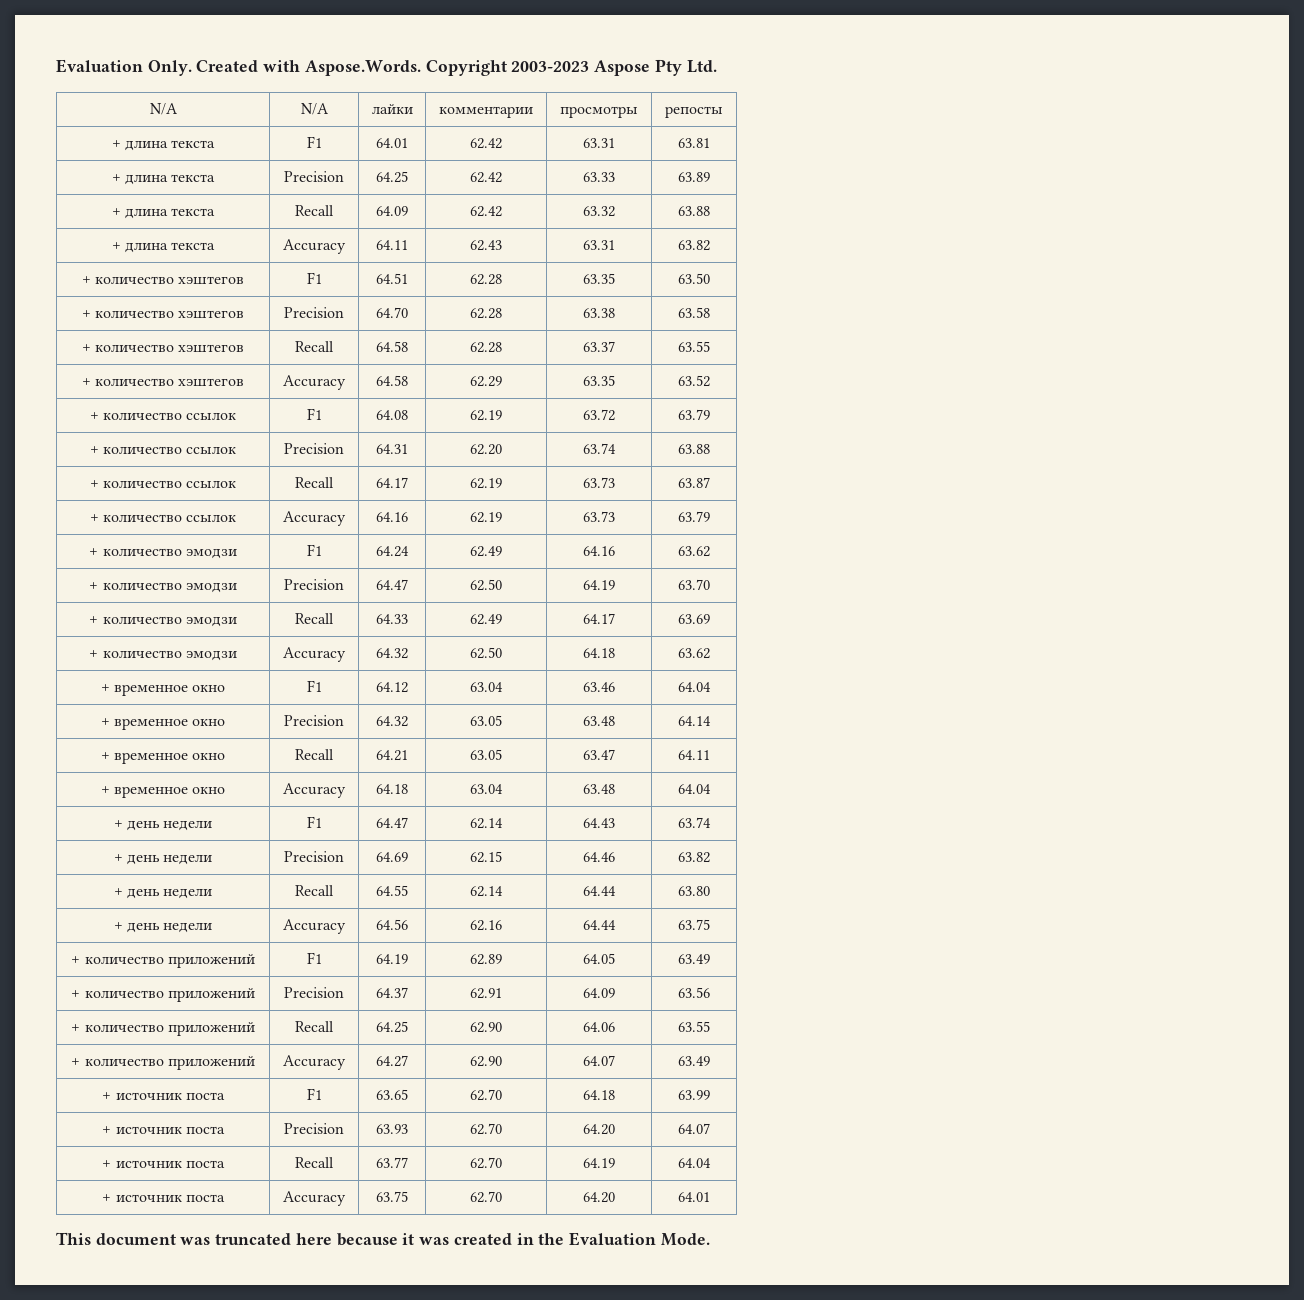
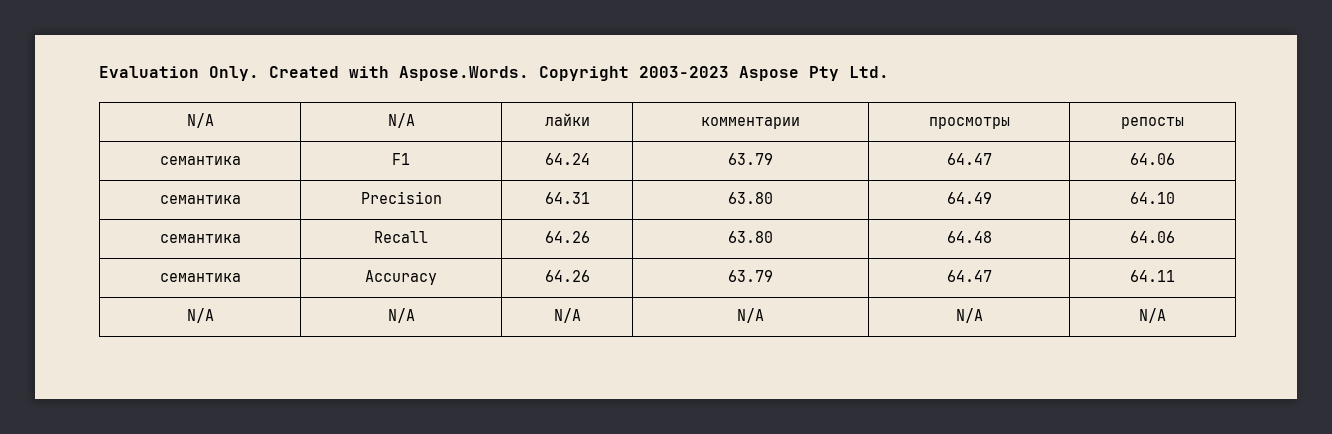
[111,140,216,151] [306,136,322,148] [376,138,408,148] [470,138,502,149] [583,138,615,148] [678,138,710,148] [111,174,216,185] [284,171,344,182] [376,171,408,183] [470,172,502,183] [583,172,615,182] [678,172,710,182] [111,208,216,219] [295,205,334,216] [376,206,408,216] [470,206,502,217] [583,206,615,217] [678,206,710,216] [111,242,216,253] [283,239,346,254] [376,240,408,250] [470,240,502,251] [583,240,615,250] [678,240,710,251] [81,276,245,285] [306,272,322,284] [376,273,408,284] [470,274,502,285] [583,273,615,284] [678,273,710,284] [81,310,245,319] [284,307,344,318] [376,307,408,318] [470,308,502,319] [583,308,615,318] [678,307,710,318] [81,344,245,353] [295,341,334,352] [376,341,408,352] [470,342,502,353] [583,341,615,352] [678,341,710,352] [81,378,245,387] [283,375,346,390] [376,375,408,386] [470,376,502,387] [583,375,615,386] [678,375,710,387] [89,412,237,420] [306,408,322,420] [376,410,408,420] [470,410,502,421] [583,409,615,421] [678,409,710,420] [89,446,237,454] [284,443,344,454] [376,444,408,454] [470,444,502,455] [583,443,616,454] [678,444,710,454] [89,480,237,488] [295,477,334,488] [376,477,408,488] [470,478,502,489] [583,477,615,488] [678,477,710,488] [89,514,237,522] [283,511,346,526] [376,512,408,522] [470,512,502,523] [583,511,615,522] [678,511,710,522] [89,548,237,559] [306,544,322,556] [376,546,409,557] [470,546,502,557] [583,546,615,556] [678,546,710,557] [89,582,237,593] [284,579,344,590] [376,579,408,590] [470,579,502,591] [583,580,615,590] [678,579,710,590] [89,616,237,627] [295,613,334,624] [376,614,408,624] [470,614,502,625] [583,613,615,624] [678,614,710,624] [89,650,237,661] [283,647,346,662] [376,648,408,659] [470,647,502,659] [583,648,615,658] [678,648,710,659] [100,684,226,696] [306,680,322,692] [376,682,408,693] [470,682,503,692] [583,682,615,692] [678,682,711,692] [100,718,226,730] [284,715,344,726] [376,716,408,727] [470,715,502,726] [583,716,615,726] [678,716,711,726] [100,752,226,764] [295,749,334,760] [376,750,408,761] [470,749,502,760] [583,749,615,760] [678,750,710,760] [100,786,226,798] [283,783,346,798] [376,784,408,794] [470,784,503,794] [583,784,615,794] [678,784,711,794] [113,820,213,831] [306,816,322,828] [376,817,408,828] [470,818,503,829] [583,818,615,828] [678,817,711,828] [113,854,213,865] [284,851,344,862] [376,852,408,862] [470,851,502,863] [583,852,615,862] [678,852,710,863] [113,888,213,899] [295,885,334,896] [376,885,408,896] [470,886,503,897] [583,886,616,896] [678,886,710,896] [113,922,213,933] [283,919,346,934] [376,919,408,930] [470,920,502,931] [583,920,616,930] [678,919,710,930] [71,954,255,968] [306,952,322,964] [376,954,408,964] [470,954,502,965] [583,953,615,964] [678,954,710,964] [71,988,255,1002] [284,987,344,998] [376,987,408,998] [470,988,502,999] [583,988,615,998] [678,987,710,998] [71,1022,255,1036] [295,1021,334,1032] [376,1021,408,1033] [470,1022,502,1033] [583,1022,615,1032] [678,1021,710,1032] [71,1056,255,1070] [283,1055,346,1070] [376,1055,408,1067] [470,1056,502,1067] [583,1055,615,1066] [678,1056,710,1066] [102,1092,225,1100] [306,1088,322,1100] [376,1089,408,1100] [470,1089,502,1101] [583,1090,615,1100] [678,1090,710,1100] [102,1126,225,1134] [284,1123,344,1134] [376,1124,408,1134] [470,1123,502,1135] [583,1124,615,1135] [678,1123,710,1134] [102,1160,225,1168] [295,1157,334,1168] [376,1157,408,1168] [470,1157,502,1169] [583,1158,615,1168] [678,1158,711,1168] [102,1194,225,1202] [283,1191,346,1206] [376,1191,408,1202] [470,1191,502,1203] [583,1192,615,1203] [678,1192,710,1202] [56,1232,710,1246] + длина текста | F1 | 64.01 | 62.42 | 63.31 | 63.81 // + длина текста | Precision | 64.25 | 62.42 | 63.33 | 63.89 // + длина текста | Recall | 64.09 | 62.42 | 63.32 | 63.88 // + длина текста | Accuracy | 64.11 | 62.43 | 63.31 | 63.82 // + количество хэштегов | F1 | 64.51 | 62.28 | 63.35 | 63.50 // + количество хэштегов | Precision | 64.70 | 62.28 | 63.38 | 63.58 // + количество хэштегов | Recall | 64.58 | 62.28 | 63.37 | 63.55 // + количество хэштегов | Accuracy | 64.58 | 62.29 | 63.35 | 63.52 // + количество ссылок | F1 | 64.08 | 62.19 | 63.72 | 63.79 // + количество ссылок | Precision | 64.31 | 62.20 | 63.74 | 63.88 // + количество ссылок | Recall | 64.17 | 62.19 | 63.73 | 63.87 // + количество ссылок | Accuracy | 64.16 | 62.19 | 63.73 | 63.79 // + количество эмодзи | F1 | 64.24 | 62.49 | 64.16 | 63.62 // + количество эмодзи | Precision | 64.47 | 62.50 | 64.19 | 63.70 // + количество эмодзи | Recall | 64.33 | 62.49 | 64.17 | 63.69 // + количество эмодзи | Accuracy | 64.32 | 62.50 | 64.18 | 63.62 // + временное окно | F1 | 64.12 | 63.04 | 63.46 | 64.04 // + временное окно | Precision | 64.32 | 63.05 | 63.48 | 64.14 // + временное окно | Recall | 64.21 | 63.05 | 63.47 | 64.11 // + временное окно | Accuracy | 64.18 | 63.04 | 63.48 | 64.04 // + день недели | F1 | 64.47 | 62.14 | 64.43 | 63.74 // + день недели | Precision | 64.69 | 62.15 | 64.46 | 63.82 // + день недели | Recall | 64.55 | 62.14 | 64.44 | 63.80 // + день недели | Accuracy | 64.56 | 62.16 | 64.44 | 63.75 // + количество приложений | F1 | 64.19 | 62.89 | 64.05 | 63.49 // + количество приложений | Precision | 64.37 | 62.91 | 64.09 | 63.56 // + количество приложений | Recall | 64.25 | 62.90 | 64.06 | 63.55 // + количество приложений | Accuracy | 64.27 | 62.90 | 64.07 | 63.49 // + источник поста | F1 | 63.65 | 62.70 | 64.18 | 63.99 // + источник поста | Precision | 63.93 | 62.70 | 64.20 | 64.07 // + источник поста | Recall | 63.77 | 62.70 | 64.19 | 64.04 // + источник поста | Accuracy | 63.75 | 62.70 | 64.20 | 64.01 // This document was truncated here because it was created in the Evaluation Mode. -> [159,156,241,165] [392,153,410,165] [544,153,590,165] [728,153,773,165] [946,153,992,165] [1130,153,1175,165] [159,195,241,204] [360,191,442,204] [544,192,590,204] [728,192,773,204] [946,192,992,204] [1130,192,1175,204] [159,234,241,243] [374,231,428,243] [544,231,590,243] [728,231,773,243] [946,231,992,243] [1130,231,1175,243] [159,273,241,282] [365,270,437,285] [544,270,590,282] [728,270,773,282] [946,270,992,282] [1130,270,1175,282] [186,308,214,323] [387,308,415,323] [553,308,581,323] [737,308,764,323] [955,308,983,323] [1139,308,1166,323] семантика | F1 | 64.24 | 63.79 | 64.47 | 64.06 // семантика | Precision | 64.31 | 63.80 | 64.49 | 64.10 // семантика | Recall | 64.26 | 63.80 | 64.48 | 64.06 // семантика | Accuracy | 64.26 | 63.79 | 64.47 | 64.11 // N/A | N/A | N/A | N/A | N/A | N/A

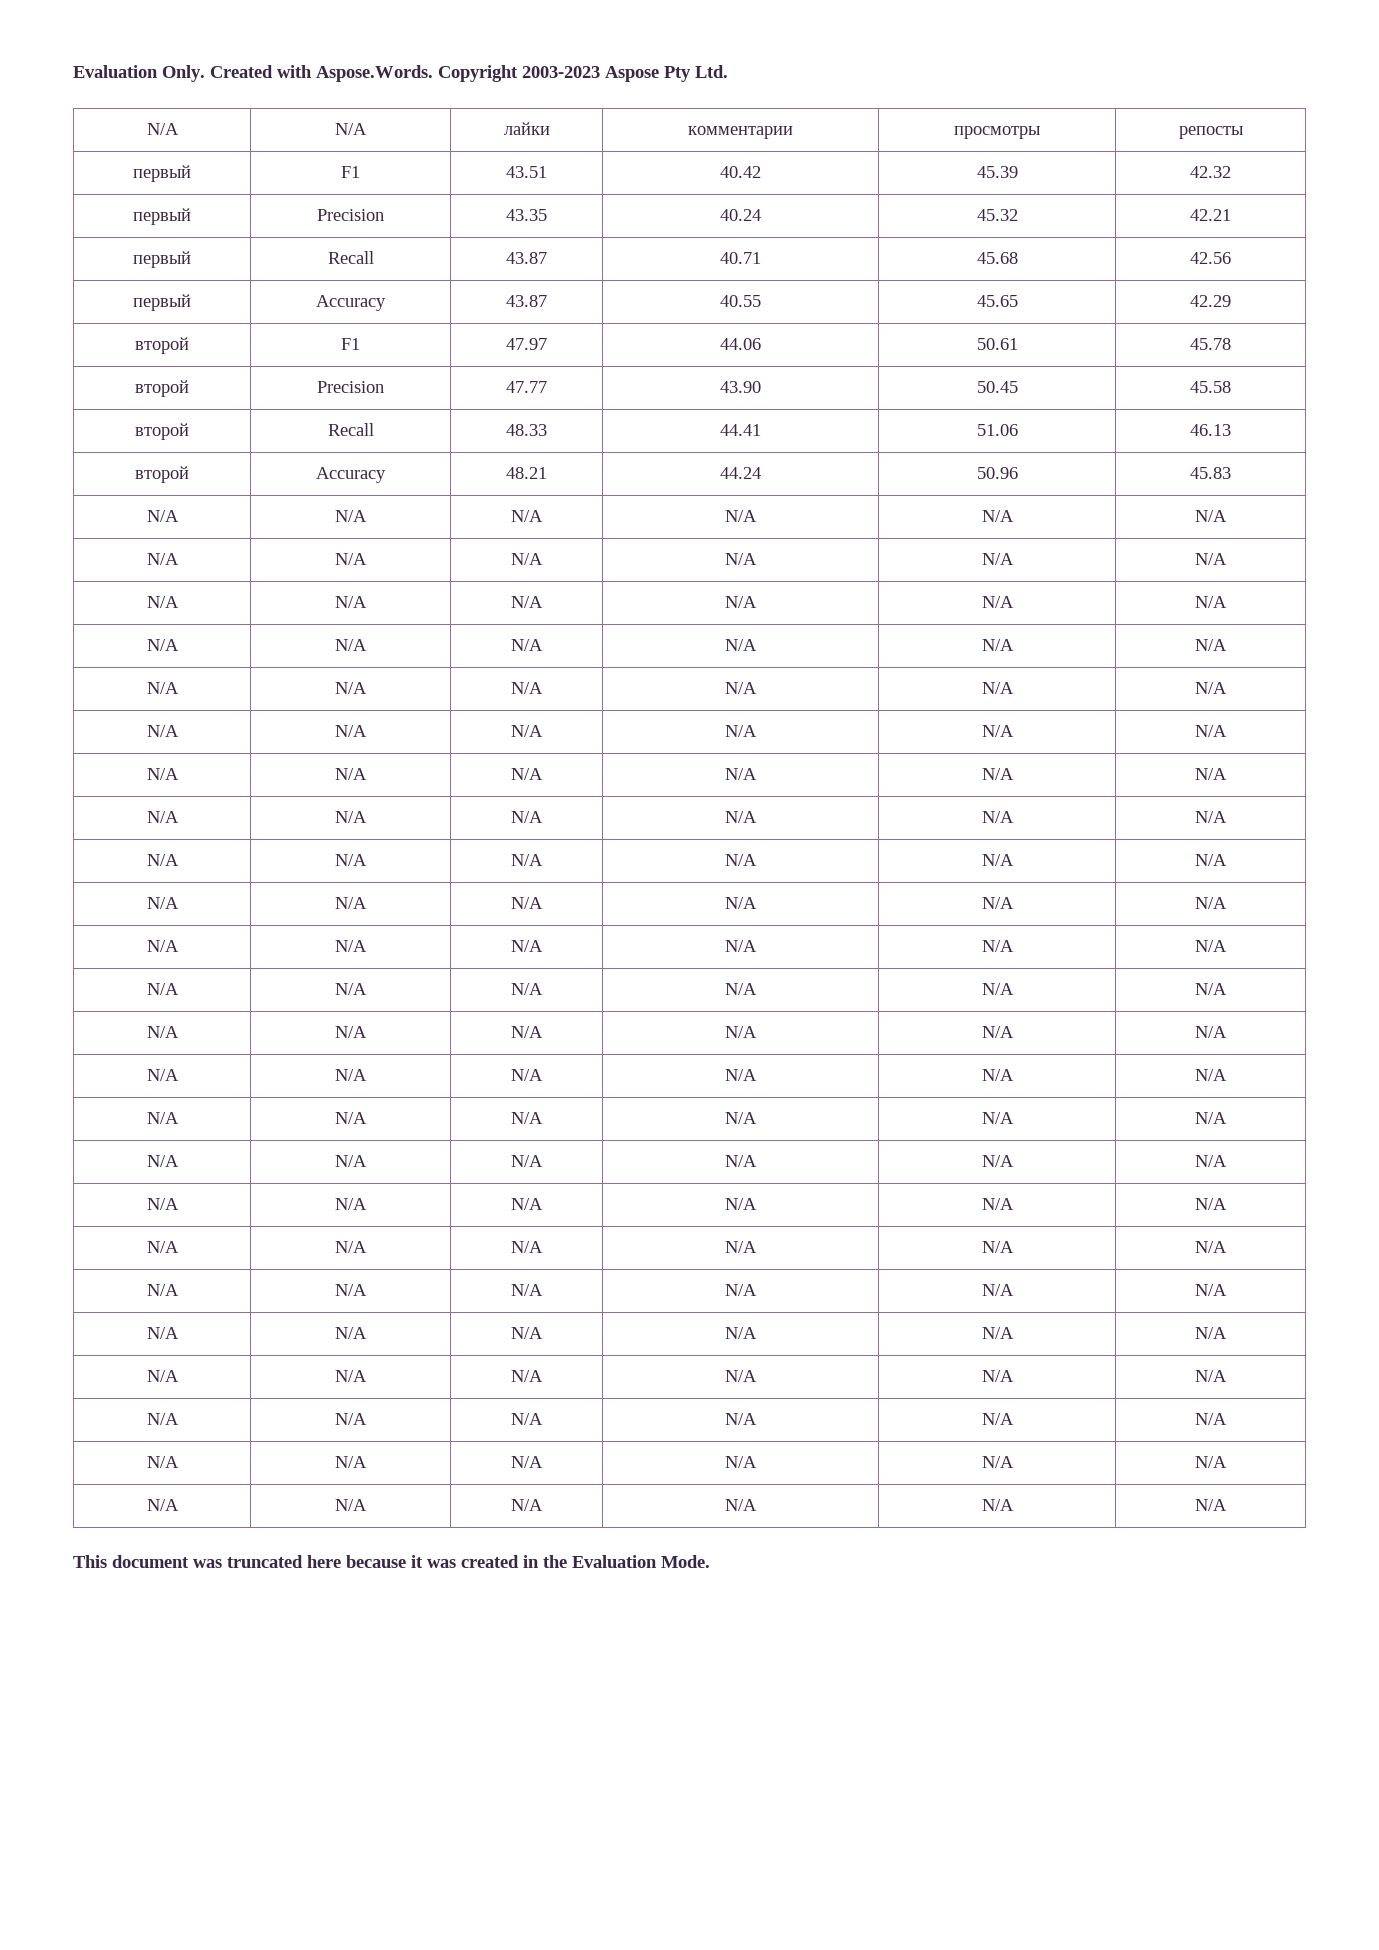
[159,156,241,165] [392,153,410,165] [544,153,590,165] [728,153,773,165] [946,153,992,165] [1130,153,1175,165] [159,195,241,204] [360,191,442,204] [544,192,590,204] [728,192,773,204] [946,192,992,204] [1130,192,1175,204] [159,234,241,243] [374,231,428,243] [544,231,590,243] [728,231,773,243] [946,231,992,243] [1130,231,1175,243] [159,273,241,282] [365,270,437,285] [544,270,590,282] [728,270,773,282] [946,270,992,282] [1130,270,1175,282] [186,308,214,323] [387,308,415,323] [553,308,581,323] [737,308,764,323] [955,308,983,323] [1139,308,1166,323] семантика | F1 | 64.24 | 63.79 | 64.47 | 64.06 // семантика | Precision | 64.31 | 63.80 | 64.49 | 64.10 // семантика | Recall | 64.26 | 63.80 | 64.48 | 64.06 // семантика | Accuracy | 64.26 | 63.79 | 64.47 | 64.11 // N/A | N/A | N/A | N/A | N/A | N/A -> [133,165,191,182] [341,166,360,178] [506,166,547,178] [720,166,761,178] [976,166,1018,178] [1190,166,1231,178] [133,208,191,225] [317,209,384,221] [506,209,547,221] [720,209,761,221] [976,209,1018,221] [1190,209,1231,221] [133,251,191,268] [327,251,374,264] [506,252,547,264] [720,252,761,264] [976,252,1018,264] [1190,252,1231,264] [133,294,191,311] [316,295,386,311] [506,295,547,307] [720,295,761,307] [976,295,1018,307] [1190,295,1231,307] [135,337,189,354] [341,338,360,350] [506,338,547,350] [720,338,761,350] [976,338,1018,350] [1190,338,1231,350] [135,380,189,397] [317,381,384,393] [506,381,547,393] [720,381,761,393] [976,381,1018,393] [1190,381,1231,393] [135,423,189,440] [327,423,374,436] [506,424,547,436] [720,424,761,436] [976,424,1018,436] [1190,424,1231,436] [135,466,189,483] [316,467,386,483] [506,467,547,479] [720,467,761,479] [976,467,1018,479] [1190,467,1231,479] [146,510,179,522] [335,510,367,522] [511,510,543,522] [725,510,757,522] [981,510,1014,522] [1195,510,1227,522] [146,553,179,565] [335,553,367,565] [511,553,543,565] [725,553,757,565] [981,553,1014,565] [1195,553,1227,565] [146,596,179,608] [335,596,367,608] [511,596,543,608] [725,596,757,608] [981,596,1014,608] [1195,596,1227,608] [146,639,179,651] [335,639,367,651] [511,639,543,651] [725,639,757,651] [981,639,1014,651] [1195,639,1227,651] [146,682,179,694] [335,682,367,694] [511,682,543,694] [725,682,757,694] [981,682,1014,694] [1195,682,1227,694] [146,725,179,737] [335,725,367,737] [511,725,543,737] [725,725,757,737] [981,725,1014,737] [1195,725,1227,737] [146,768,179,780] [335,768,367,780] [511,768,543,780] [725,768,757,780] [981,768,1014,780] [1195,768,1227,780] [146,811,179,823] [335,811,367,823] [511,811,543,823] [725,811,757,823] [981,811,1014,823] [1195,811,1227,823] [146,854,179,866] [335,854,367,866] [511,854,543,866] [725,854,757,866] [981,854,1014,866] [1195,854,1227,866] [146,897,179,909] [335,897,367,909] [511,897,543,909] [725,897,757,909] [981,897,1014,909] [1195,897,1227,909] [146,940,179,952] [335,940,367,952] [511,940,543,952] [725,940,757,952] [981,940,1014,952] [1195,940,1227,952] [146,983,179,995] [335,983,367,995] [511,983,543,995] [725,983,757,995] [981,983,1014,995] [1195,983,1227,995] [146,1026,179,1038] [335,1026,367,1038] [511,1026,543,1038] [725,1026,757,1038] [981,1026,1014,1038] [1195,1026,1227,1038] [146,1069,179,1081] [335,1069,367,1081] [511,1069,543,1081] [725,1069,757,1081] [981,1069,1014,1081] [1195,1069,1227,1081] [146,1112,179,1124] [335,1112,367,1124] [511,1112,543,1124] [725,1112,757,1124] [981,1112,1014,1124] [1195,1112,1227,1124] [146,1155,179,1167] [335,1155,367,1167] [511,1155,543,1167] [725,1155,757,1167] [981,1155,1014,1167] [1195,1155,1227,1167] [146,1198,179,1210] [335,1198,367,1210] [511,1198,543,1210] [725,1198,757,1210] [981,1198,1014,1210] [1195,1198,1227,1210] [146,1241,179,1253] [335,1241,367,1253] [511,1241,543,1253] [725,1241,757,1253] [981,1241,1014,1253] [1195,1241,1227,1253] [146,1284,179,1296] [335,1284,367,1296] [511,1284,543,1296] [725,1284,757,1296] [981,1284,1014,1296] [1195,1284,1227,1296] [146,1327,179,1339] [335,1327,367,1339] [511,1327,543,1339] [725,1327,757,1339] [981,1327,1014,1339] [1195,1327,1227,1339] [146,1370,179,1382] [335,1370,367,1382] [511,1370,543,1382] [725,1370,757,1382] [981,1370,1014,1382] [1195,1370,1227,1382] [146,1413,179,1425] [335,1413,367,1425] [511,1413,543,1425] [725,1413,757,1425] [981,1413,1014,1425] [1195,1413,1227,1425] [146,1456,179,1468] [335,1456,367,1468] [511,1456,543,1468] [725,1456,757,1468] [981,1456,1014,1468] [1195,1456,1227,1468] [146,1499,179,1511] [335,1499,367,1511] [511,1499,543,1511] [725,1499,757,1511] [981,1499,1014,1511] [1195,1499,1227,1511] [73,1555,710,1568] первый | F1 | 43.51 | 40.42 | 45.39 | 42.32 // первый | Precision | 43.35 | 40.24 | 45.32 | 42.21 // первый | Recall | 43.87 | 40.71 | 45.68 | 42.56 // первый | Accuracy | 43.87 | 40.55 | 45.65 | 42.29 // второй | F1 | 47.97 | 44.06 | 50.61 | 45.78 // второй | Precision | 47.77 | 43.90 | 50.45 | 45.58 // второй | Recall | 48.33 | 44.41 | 51.06 | 46.13 // второй | Accuracy | 48.21 | 44.24 | 50.96 | 45.83 // N/A | N/A | N/A | N/A | N/A | N/A // N/A | N/A | N/A | N/A | N/A | N/A // N/A | N/A | N/A | N/A | N/A | N/A // N/A | N/A | N/A | N/A | N/A | N/A // N/A | N/A | N/A | N/A | N/A | N/A // N/A | N/A | N/A | N/A | N/A | N/A // N/A | N/A | N/A | N/A | N/A | N/A // N/A | N/A | N/A | N/A | N/A | N/A // N/A | N/A | N/A | N/A | N/A | N/A // N/A | N/A | N/A | N/A | N/A | N/A // N/A | N/A | N/A | N/A | N/A | N/A // N/A | N/A | N/A | N/A | N/A | N/A // N/A | N/A | N/A | N/A | N/A | N/A // N/A | N/A | N/A | N/A | N/A | N/A // N/A | N/A | N/A | N/A | N/A | N/A // N/A | N/A | N/A | N/A | N/A | N/A // N/A | N/A | N/A | N/A | N/A | N/A // N/A | N/A | N/A | N/A | N/A | N/A // N/A | N/A | N/A | N/A | N/A | N/A // N/A | N/A | N/A | N/A | N/A | N/A // N/A | N/A | N/A | N/A | N/A | N/A // N/A | N/A | N/A | N/A | N/A | N/A // N/A | N/A | N/A | N/A | N/A | N/A // N/A | N/A | N/A | N/A | N/A | N/A // This document was truncated here because it was created in the Evaluation Mode.

